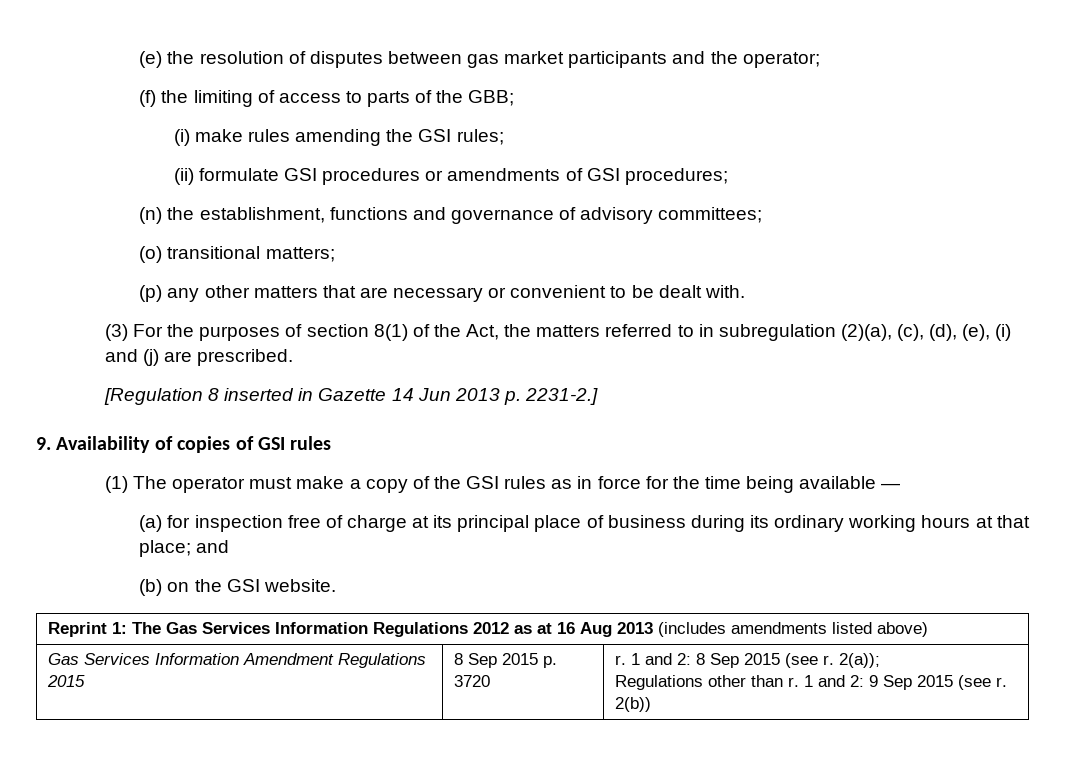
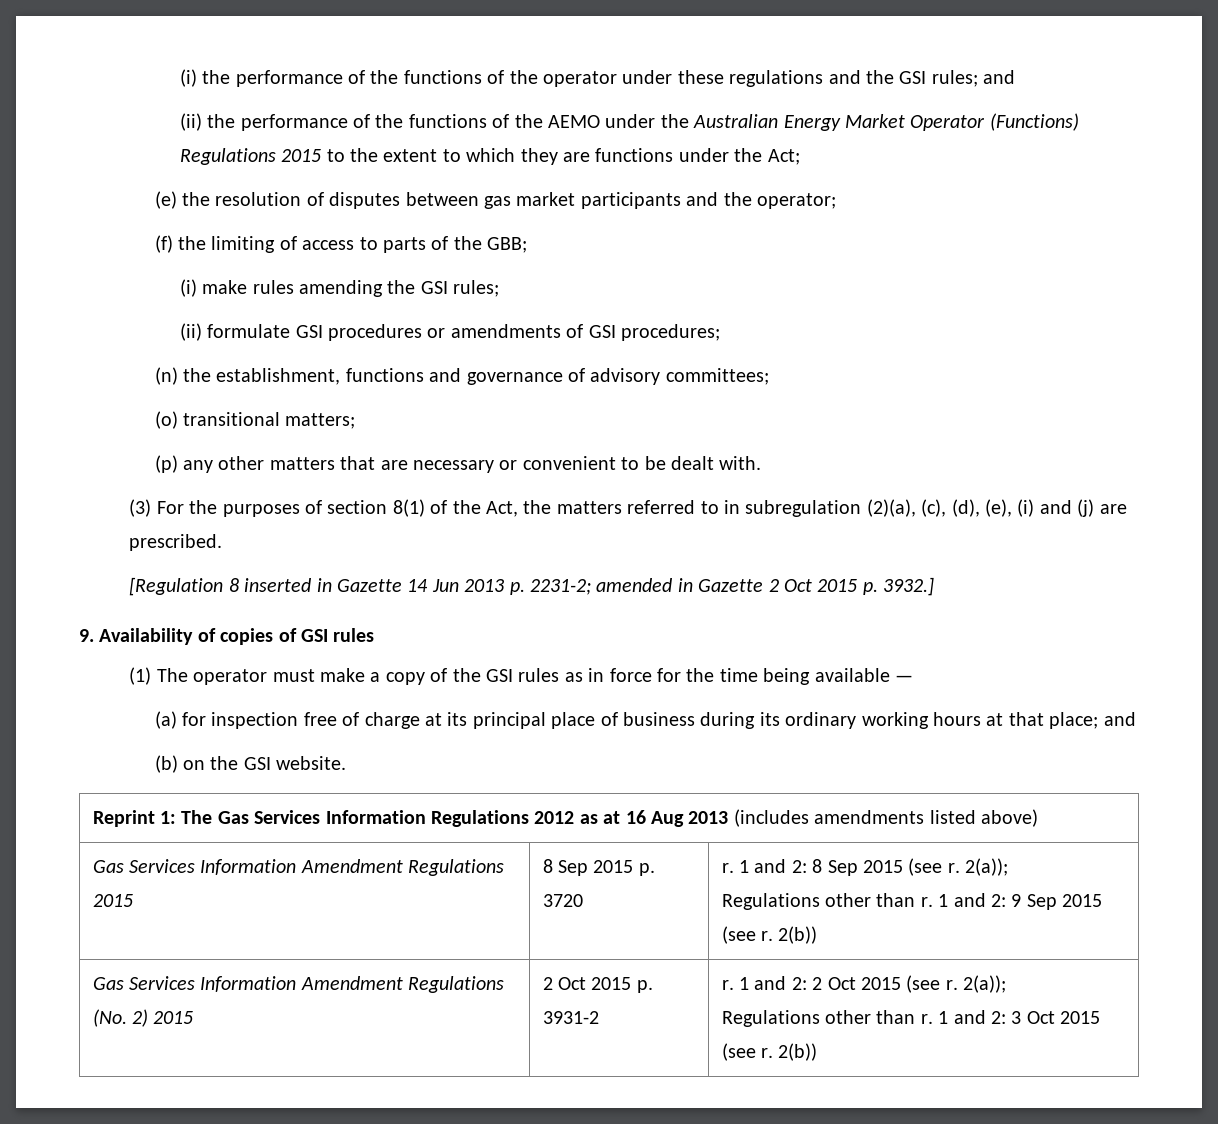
(139, 59) none -> [179,69,1016,87] [179,113,1079,131] [179,148,800,165] (i) the performance of the functions of the operator under these regulations and the GSI rules; and // (ii) the performance of the functions of the AEMO under the Australian Energy Market Operator (Functions) Regulations 2015 to the extent to which they are functions under the Act; //
[525,388,599,405] 2231-2.] -> [530,577,935,596] 2231-2; amended in Gazette 2 Oct 2015 p. 3932.]
(651, 704) none -> [92,976,505,993] [92,1009,194,1027] [542,977,653,993] [542,1011,599,1024] [721,975,1007,993] [721,1010,1101,1027] [721,1043,818,1061] // Gas Services Information Amendment Regulations (No. 2) 2015 | 2 Oct 2015 p. 3931-2 | r. 1 and 2: 2 Oct 2015 (see r. 2(a)); // Regulations other than r. 1 and 2: 3 Oct 2015 (see r. 2(b))

